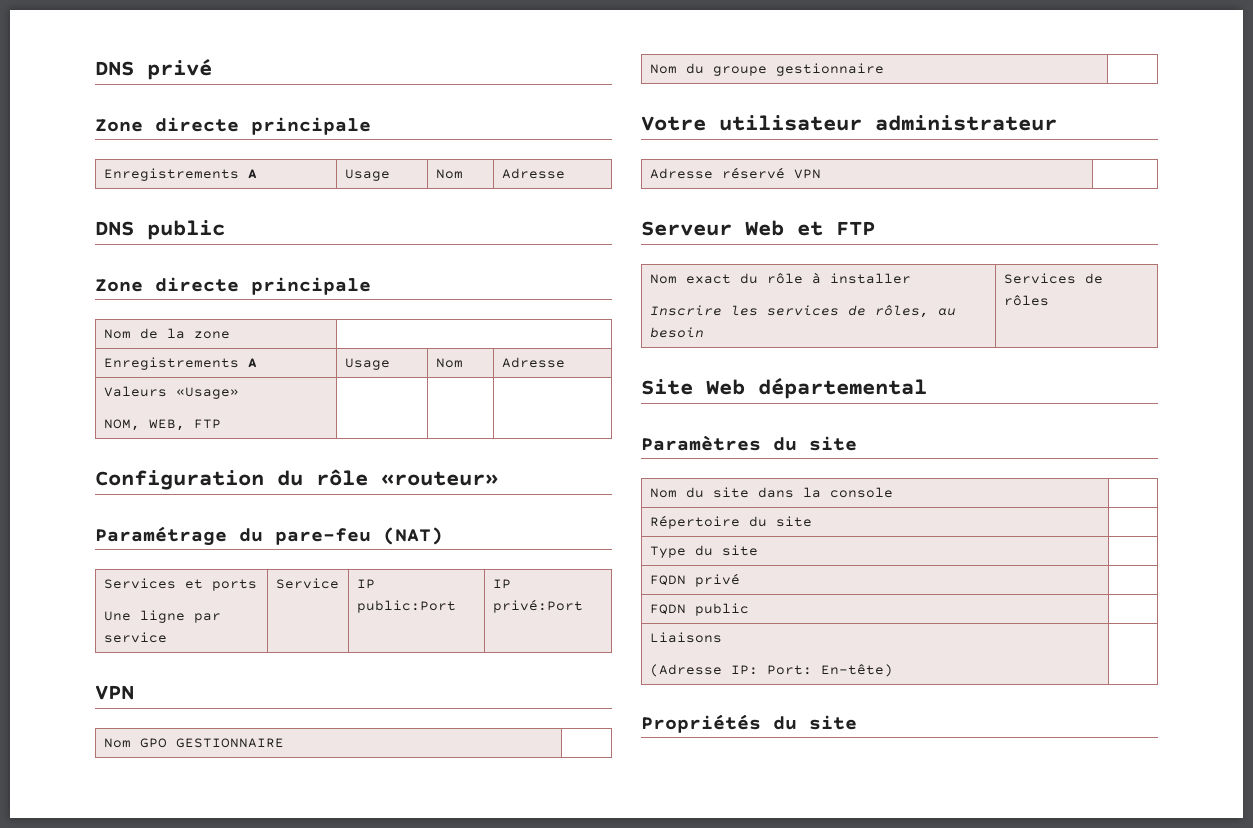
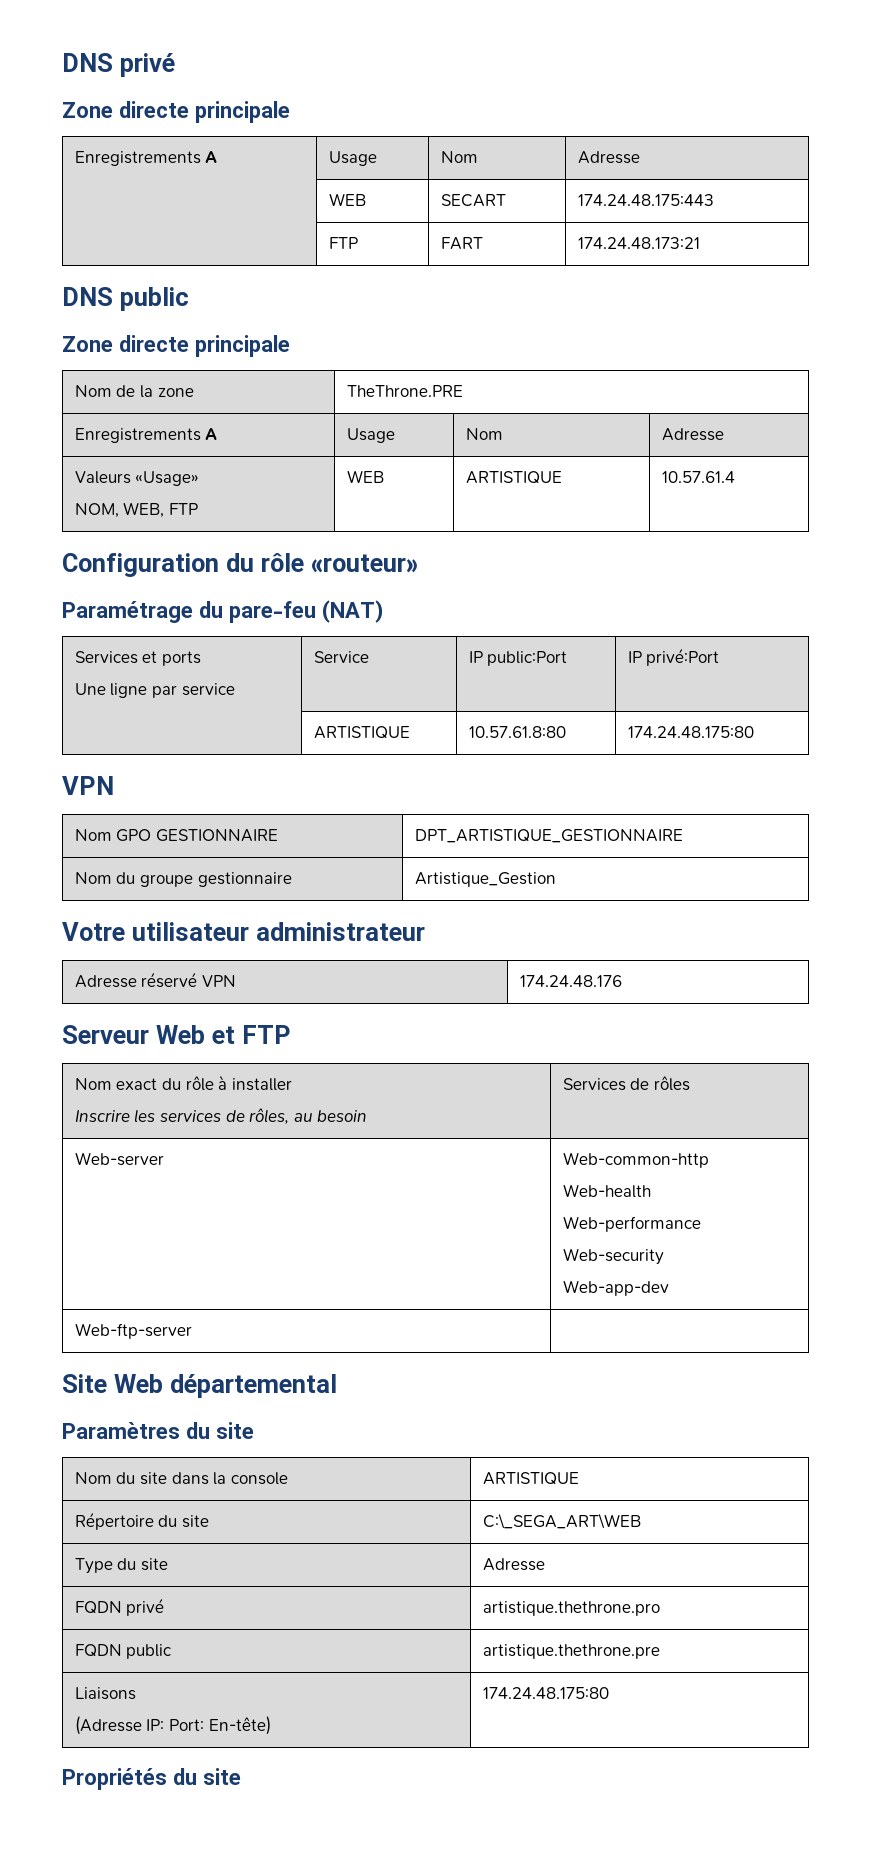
(565, 173) none -> [328,193,366,206] [440,194,506,207] [577,194,714,206] [328,237,358,249] [440,237,483,250] [577,237,700,249] // | WEB | SECART | 174.24.48.175:443 // | FTP | FART | 174.24.48.173:21
(230, 335) none -> [346,385,463,397] TheThrone.PRE
(221, 424) | | -> [346,470,384,483] [465,471,562,484] [661,471,735,483] WEB | ARTISTIQUE | 10.57.61.4
(583, 606) none -> [313,726,410,739] [468,726,566,738] [627,726,754,738] // | ARTISTIQUE | 10.57.61.8:80 | 174.24.48.175:80
(284, 743) none -> [414,829,683,843] DPT_ARTISTIQUE_GESTIONNAIRE
(884, 69) none -> [414,872,556,887] Artistique_Gestion
(821, 174) none -> [519,975,622,987] 174.24.48.176
(1049, 300) none -> [74,1152,164,1166] [562,1152,709,1168] [562,1184,651,1198] [562,1216,701,1232] [562,1248,664,1265] [562,1280,669,1296] [74,1323,192,1339] // Web-server | Web-common-http // Web-health // Web-performance // Web-security // Web-app-dev // Web-ftp-server |
(893, 492) none -> [482,1472,579,1485] ARTISTIQUE
(812, 521) none -> [482,1513,641,1529] C:\_SEGA_ART\WEB
(758, 550) none -> [482,1558,545,1571] Adresse
(740, 580) none -> [482,1601,660,1616] artistique.thethrone.pro
(749, 609) none -> [482,1644,660,1659] artistique.thethrone.pre
(893, 670) none -> [482,1687,609,1699] 174.24.48.175:80

